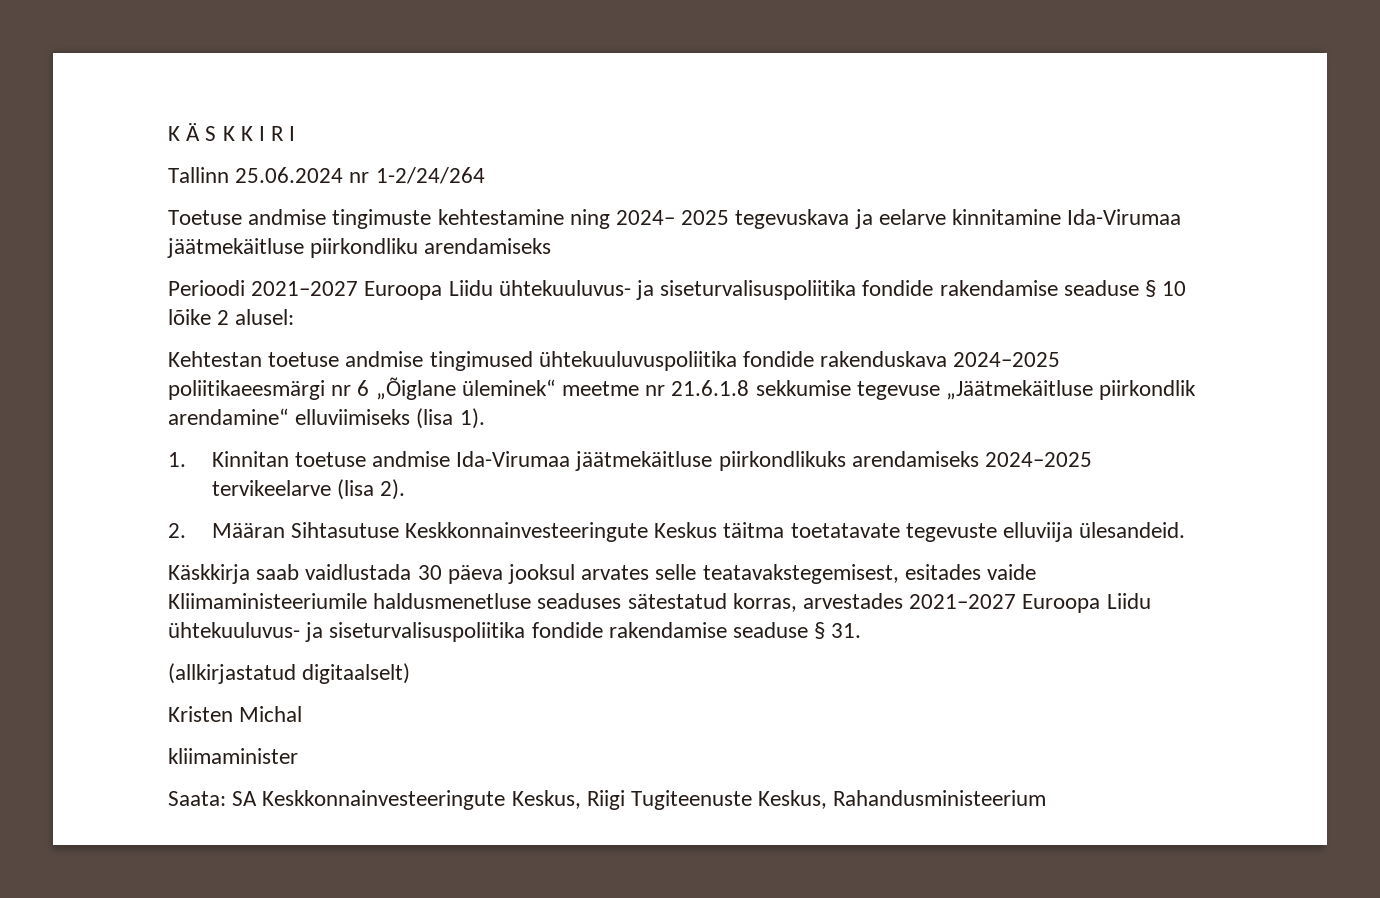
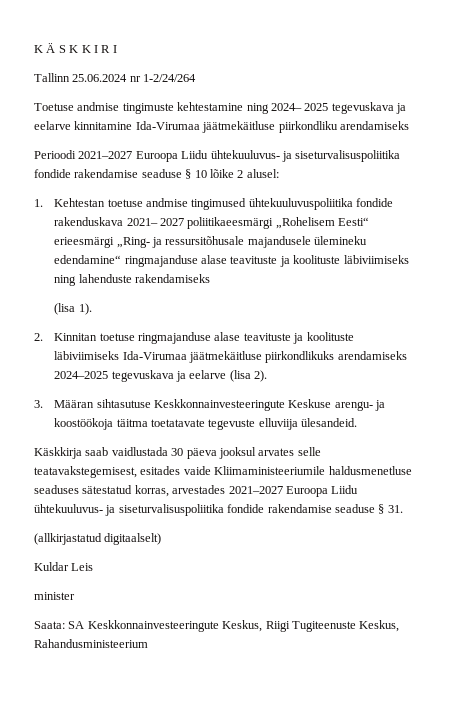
(295, 317) none -> [34,199,43,207] 1.
[953,352,1061,367] [168,377,1197,400] [168,408,411,425] 2024–2025 poliitikaeesmärgi nr 6 „Õiglane üleminek“ meetme nr 21.6.1.8 sekkumise tegevuse „Jäätmekäitluse piirkondlik arendamine“ elluviimiseks -> [126,217,370,229] [54,236,368,248] [54,255,409,267] [54,274,211,286] 2021– 2027 poliitikaeesmärgi „Rohelisem Eesti“ erieesmärgi „Ring- ja ressursitõhusale majandusele ülemineku edendamine“ ringmajanduse alase teavituste ja koolituste läbiviimiseks ning lahenduste rakendamiseks //
[168,452,186,467] 1. -> [34,333,43,341] 2.
[372,451,451,467] andmise -> [138,332,354,344] [54,351,120,360] ringmajanduse alase teavituste ja koolituste läbiviimiseks
[211,480,331,496] tervikeelarve -> [111,370,227,382] tegevuskava ja eelarve
[168,522,718,542] 2. Määran Sihtasutuse Keskkonnainvesteeringute Keskus -> [34,399,386,411] [54,418,114,430] 3. Määran sihtasutuse Keskkonnainvesteeringute Keskuse arengu- ja koostöökoja
[168,706,303,722] [168,748,298,764] Kristen Michal // kliimaminister -> [34,562,94,571] [34,592,75,600] Kuldar Leis // minister

